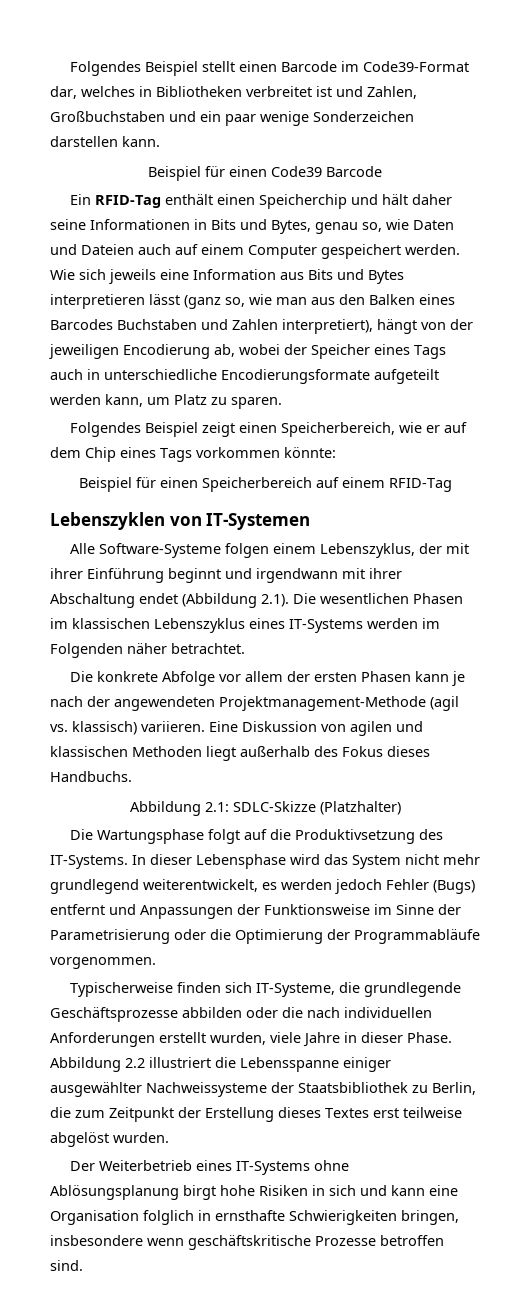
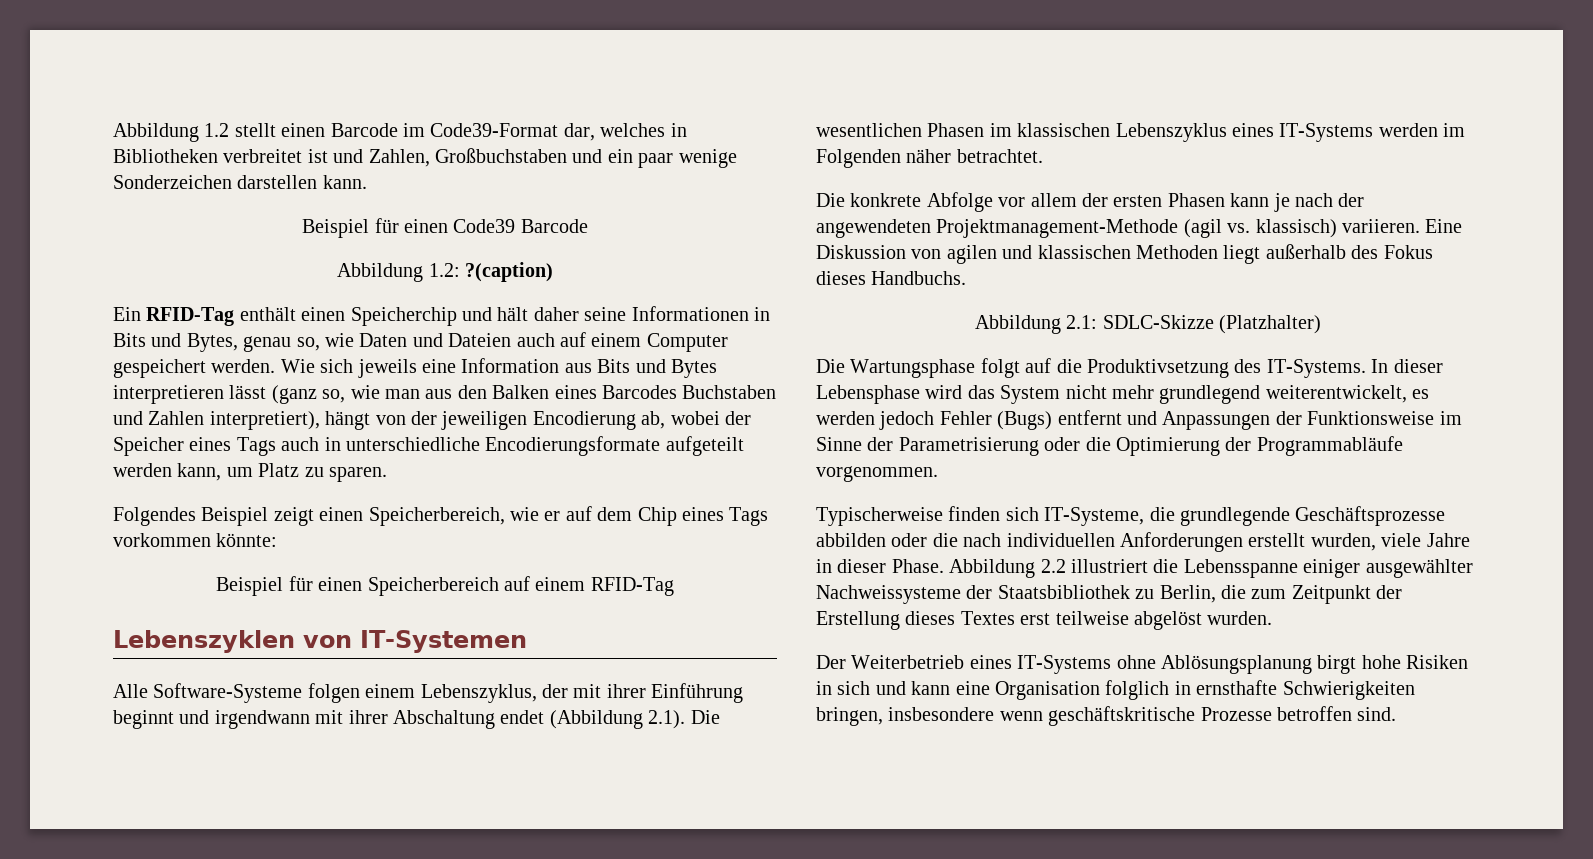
[69,61,198,76] Folgendes Beispiel -> [113,123,230,142] Abbildung 1.2
(382, 171) none -> [337,262,553,282] // Abbildung 1.2: ?(caption)

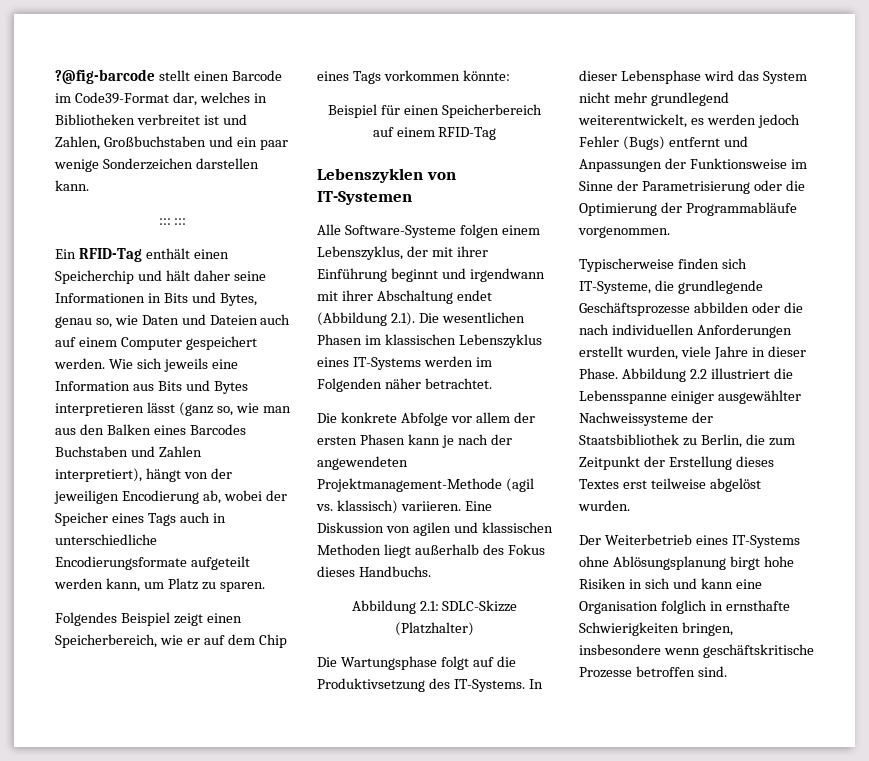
[113,123,230,142] Abbildung 1.2 -> [55,69,155,84] ?@fig-barcode
[302,218,588,238] [337,262,553,282] Beispiel für einen Code39 Barcode // Abbildung 1.2: ?(caption) -> [158,218,187,225] ::: :::

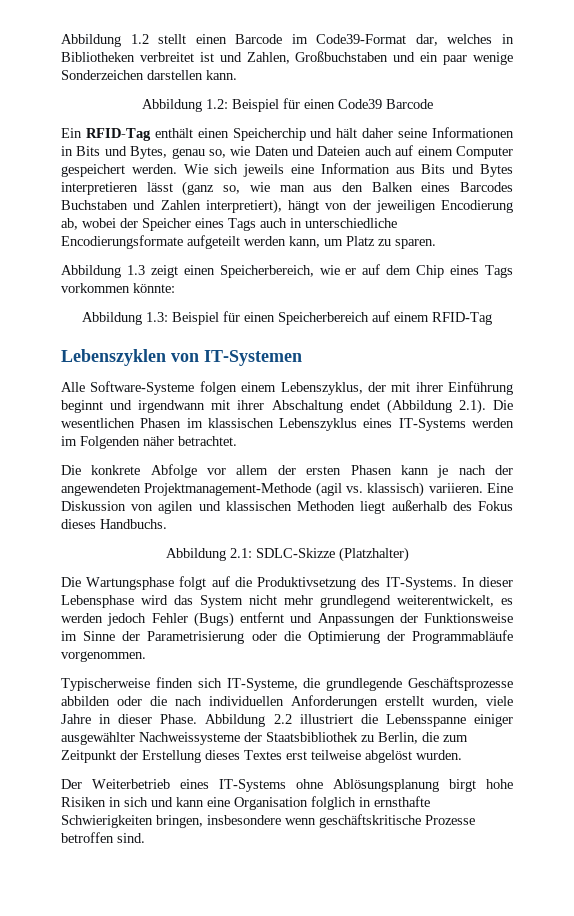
[55,69,155,84] ?@fig-barcode -> [61,34,149,47] Abbildung 1.2
[158,218,187,225] ::: ::: -> [141,98,433,112] Abbildung 1.2: Beispiel für einen Code39 Barcode
[55,612,170,626] Folgendes Beispiel -> [61,265,145,278] Abbildung 1.3
(510, 75) none -> [82,312,168,325] Abbildung 1.3:

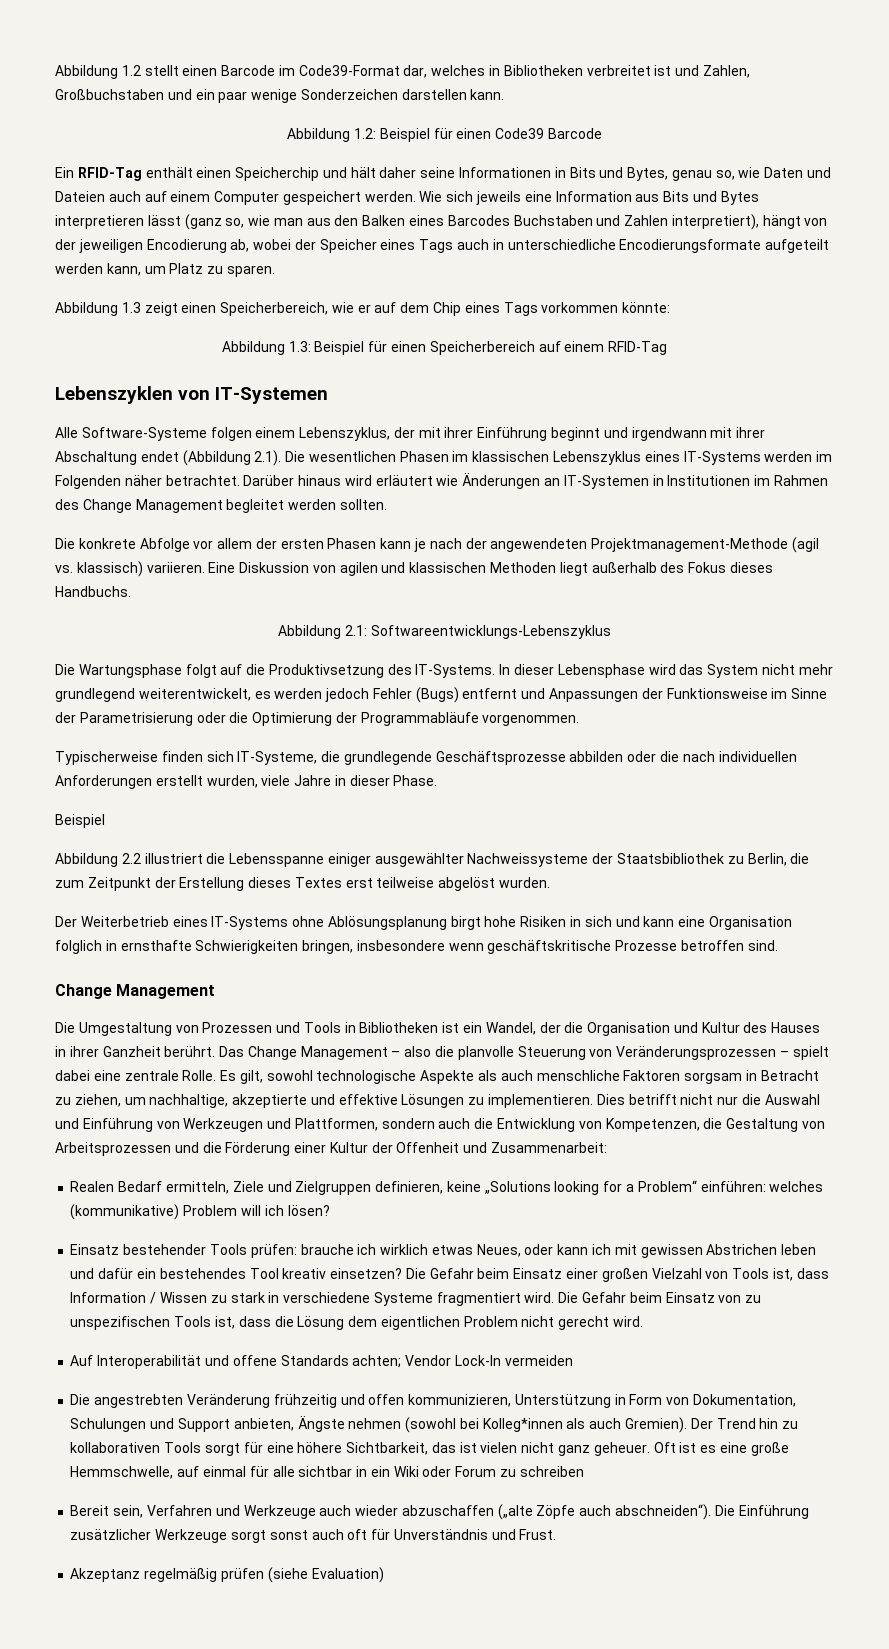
(237, 441) none -> [243,472,828,489] [55,499,387,513] Darüber hinaus wird erläutert wie Änderungen an IT-Systemen in Institutionen im Rahmen des Change Management begleitet werden sollten.
[255,547,409,562] SDLC-Skizze (Platzhalter) -> [370,625,611,639] Softwareentwicklungs-Lebenszyklus
(198, 719) none -> [55,814,105,828] // Beispiel //
(145, 838) none -> [55,984,216,999] [55,1022,821,1036] [55,1046,829,1060] [55,1070,819,1084] [55,1094,820,1108] [55,1118,825,1132] [55,1142,608,1156] [70,1180,824,1195] [70,1204,330,1220] [70,1244,817,1258] [70,1268,829,1282] [70,1292,762,1306] [70,1316,643,1330] [70,1355,573,1369] [70,1394,796,1408] [70,1415,799,1433] [70,1442,789,1456] [70,1466,584,1479] [70,1504,809,1520] [70,1529,557,1543] [70,1567,384,1583] // Change Management // Die Umgestaltung von Prozessen und Tools in Bibliotheken ist ein Wandel, der die Organisation und Kultur des Hauses in ihrer Ganzheit berührt. Das Change Management – also die planvolle Steuerung von Veränderungsprozessen – spielt dabei eine zentrale Rolle. Es gilt, sowohl technologische Aspekte als auch menschliche Faktoren sorgsam in Betracht zu ziehen, um nachhaltige, akzeptierte und effektive Lösungen zu implementieren. Dies betrifft nicht nur die Auswahl und Einführung von Werkzeugen und Plattformen, sondern auch die Entwicklung von Kompetenzen, die Gestaltung von Arbeitsprozessen und die Förderung einer Kultur der Offenheit und Zusammenarbeit: // Realen Bedarf ermitteln, Ziele und Zielgruppen definieren, keine „Solutions looking for a Problem“ einführen: welches (kommunikative) Problem will ich lösen? // Einsatz bestehender Tools prüfen: brauche ich wirklich etwas Neues, oder kann ich mit gewissen Abstrichen leben und dafür ein bestehendes Tool kreativ einsetzen? Die Gefahr beim Einsatz einer großen Vielzahl von Tools ist, dass Information / Wissen zu stark in verschiedene Systeme fragmentiert wird. Die Gefahr beim Einsatz von zu unspezifischen Tools ist, dass die Lösung dem eigentlichen Problem nicht gerecht wird. // Auf Interoperabilität und offene Standards achten; Vendor Lock-In vermeiden // Die angestrebten Veränderung frühzeitig und offen kommunizieren, Unterstützung in Form von Dokumentation, Schulungen und Support anbieten, Ängste nehmen (sowohl bei Kolleg*innen als auch Gremien). Der Trend hin zu kollaborativen Tools sorgt für eine höhere Sichtbarkeit, das ist vielen nicht ganz geheuer. Oft ist es eine große Hemmschwelle, auf einmal für alle sichtbar in ein Wiki oder Forum zu schreiben // Bereit sein, Verfahren und Werkzeuge auch wieder abzuschaffen („alte Zöpfe auch abschneiden“). Die Einführung zusätzlicher Werkzeuge sorgt sonst auch oft für Unverständnis und Frust. // Akzeptanz regelmäßig prüfen (siehe Evaluation)

